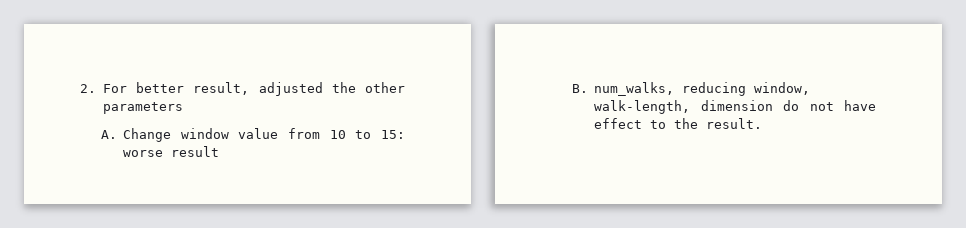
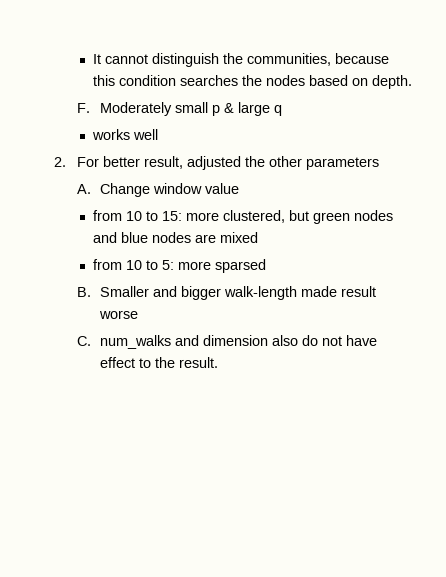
(80, 88) none -> [93,53,390,67] [93,75,413,89] [77,102,283,116] [92,129,159,140] It cannot distinguish the communities, because this condition searches the nodes based on depth. // F. Moderately small p & large q // works well //
(279, 133) none -> (240, 188) //
[123,146,220,157] [571,82,811,96] [594,100,773,114] worse result // B. num_walks, reducing window, walk-length, dimension -> [186,210,394,224] [93,232,259,243] [93,259,267,273] [77,286,377,300] [99,310,139,319] [77,335,299,349] more clustered, but green nodes and blue nodes are mixed // from 10 to 5: more sparsed // B. Smaller and bigger walk-length made result worse // C. num_walks and dimension also

